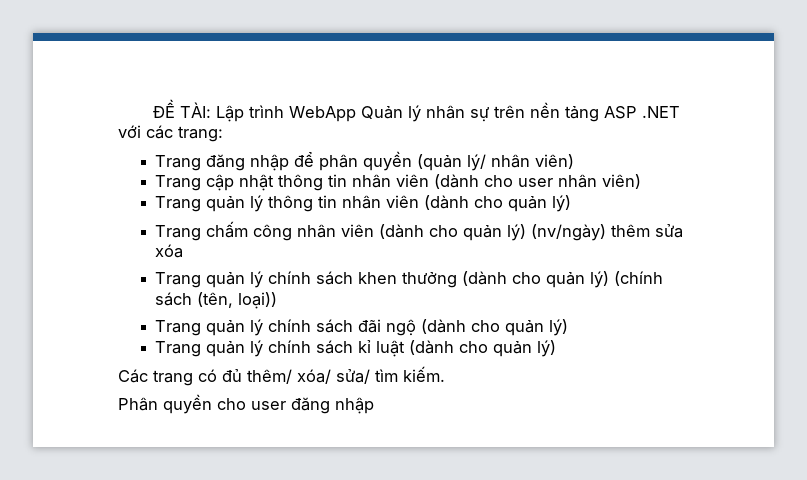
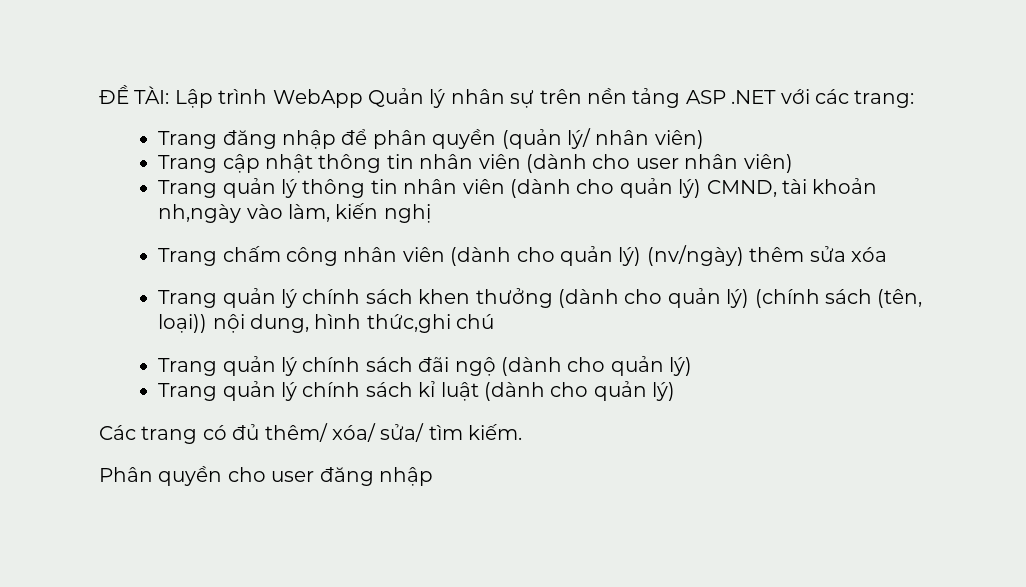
(572, 203) none -> [706,178,878,197] [158,203,431,223] CMND, tài khoản nh,ngày vào làm, kiến nghị
(278, 300) none -> [212,314,495,333] nội dung, hình thức,ghi chú

